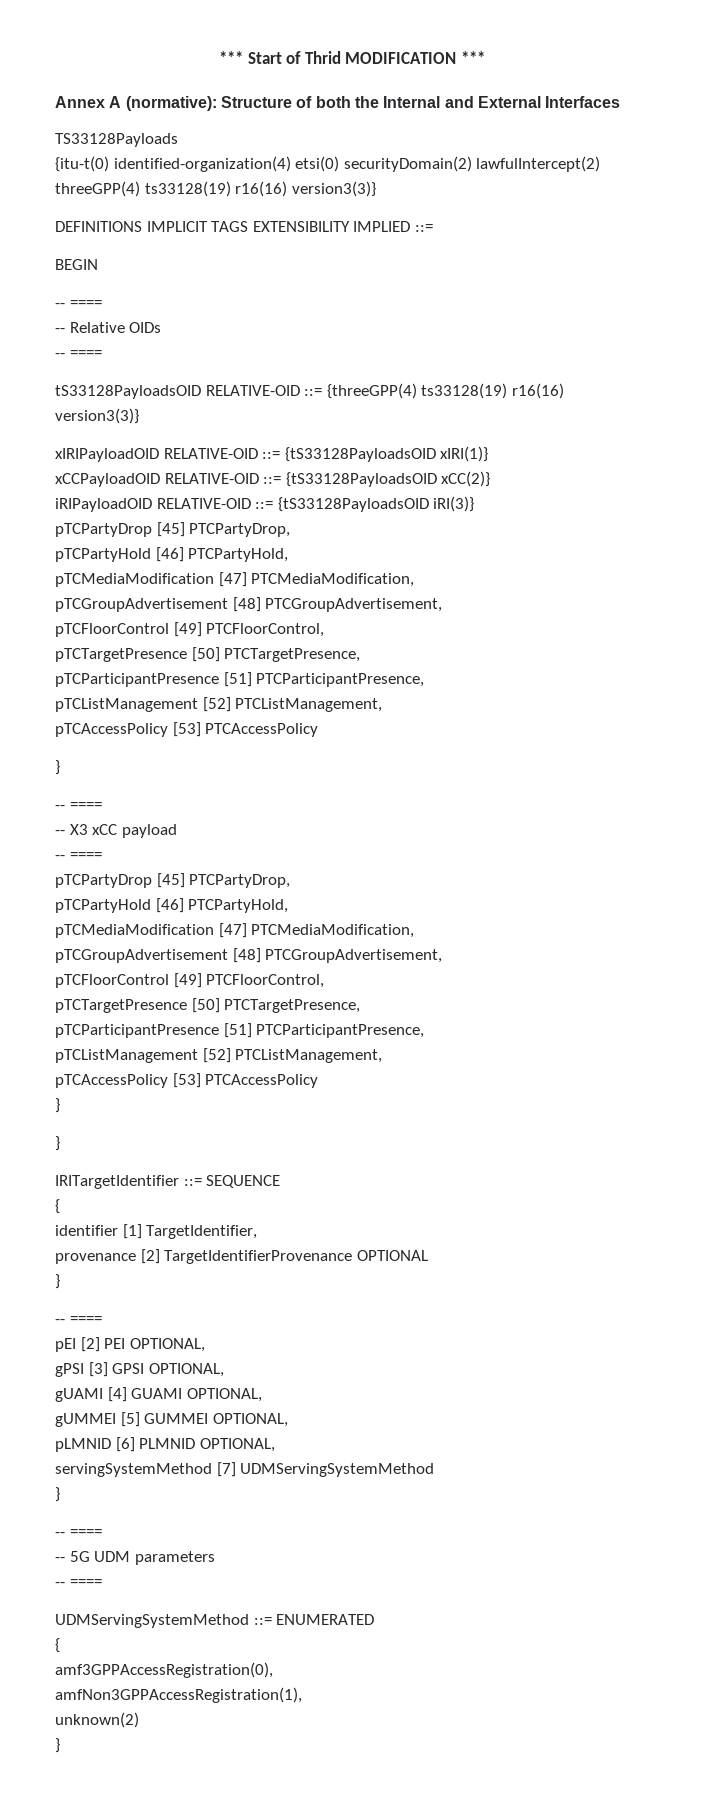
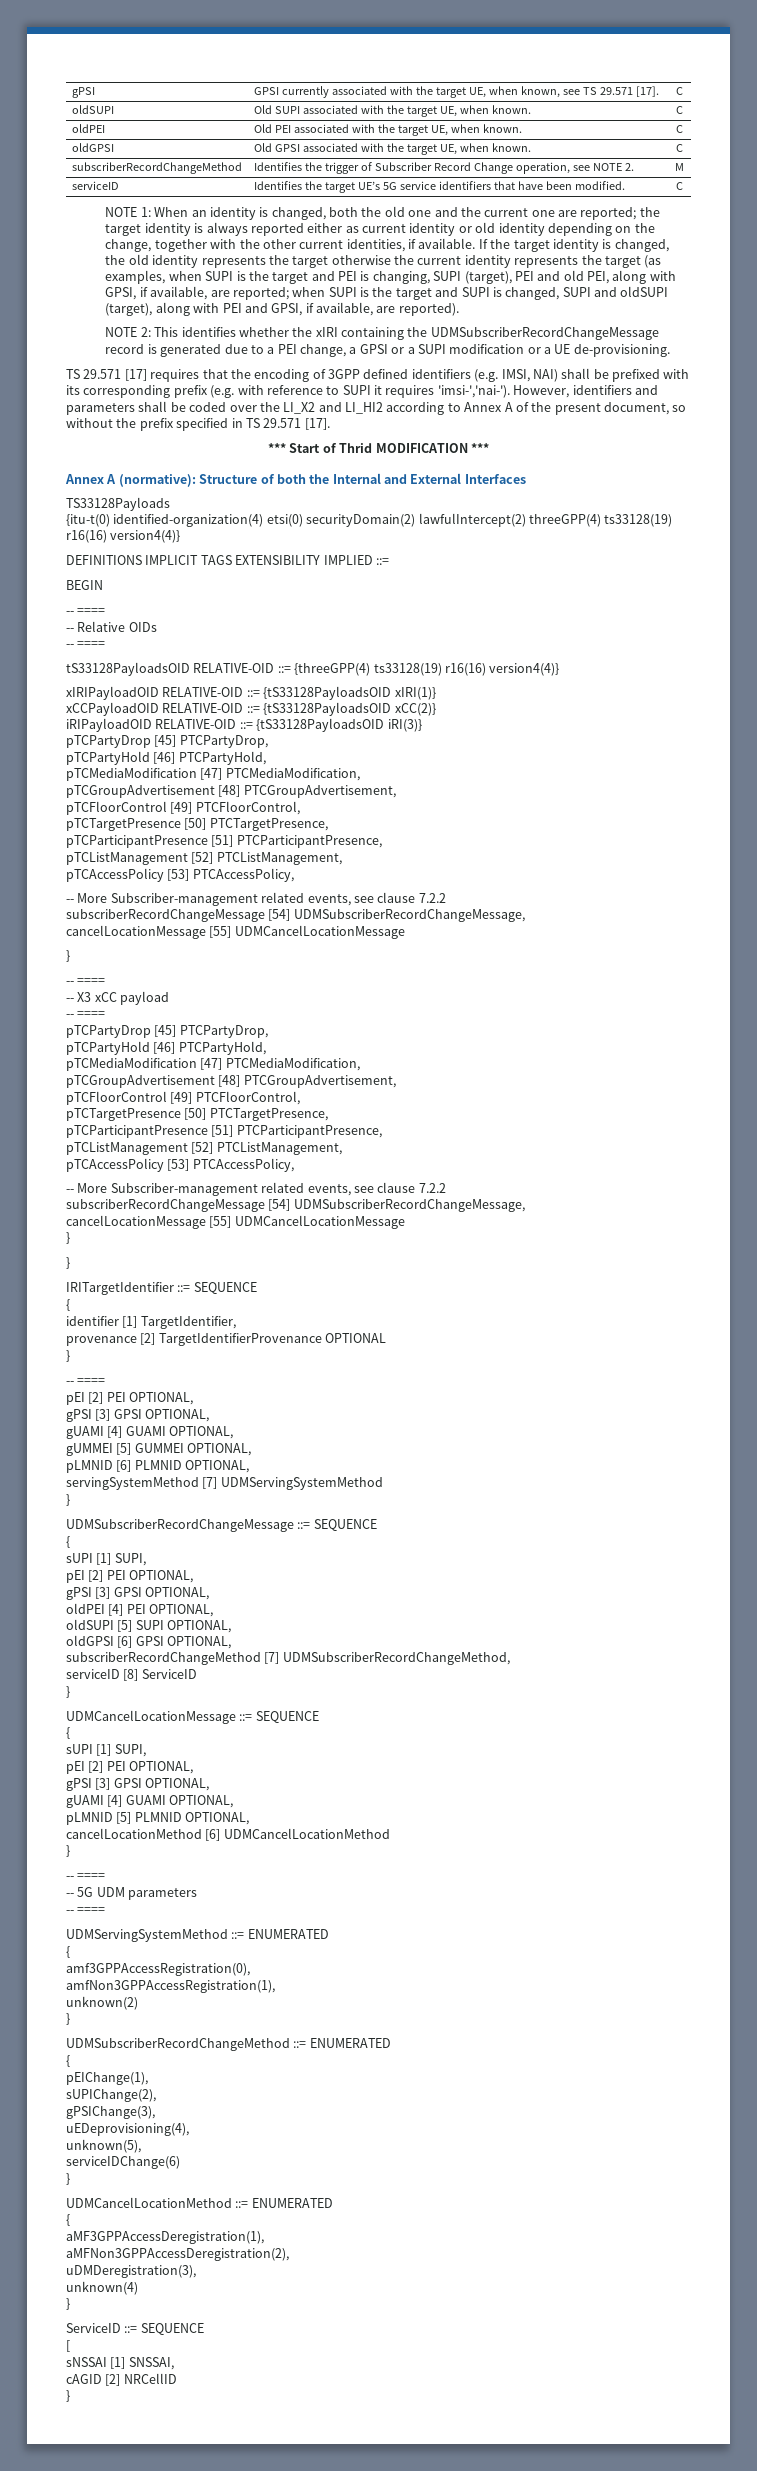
(219, 57) none -> [72,87,96,98] [254,86,659,98] [675,87,683,95] [72,105,115,114] [254,105,531,117] [675,106,683,114] [72,124,106,133] [254,124,522,136] [675,125,683,133] [72,143,115,152] [254,143,531,155] [675,144,683,152] [72,162,243,174] [254,162,634,174] [674,163,684,171] [72,181,120,190] [254,181,625,193] [675,182,683,190] [105,206,660,220] [105,222,655,236] [105,238,669,252] [105,254,662,268] [105,270,676,284] [105,286,669,300] [105,302,459,316] [105,327,659,340] [105,344,670,357] [66,368,690,382] [66,385,658,398] [66,401,687,415] [66,418,330,431] gPSI | GPSI currently associated with the target UE, when known, see TS 29.571 [17]. | C // oldSUPI | Old SUPI associated with the target UE, when known. | C // oldPEI | Old PEI associated with the target UE, when known. | C // oldGPSI | Old GPSI associated with the target UE, when known. | C // subscriberRecordChangeMethod | Identifies the trigger of Subscriber Record Change operation, see NOTE 2. | M // serviceID | Identifies the target UE’s 5G service identifiers that have been modified. | C // NOTE 1: When an identity is changed, both the old one and the current one are reported; the target identity is always reported either as current identity or old identity depending on the change, together with the other current identities, if available. If the target identity is changed, the old identity represents the target otherwise the current identity represents the target (as examples, when SUPI is the target and PEI is changing, SUPI (target), PEI and old PEI, along with GPSI, if available, are reported; when SUPI is the target and SUPI is changed, SUPI and oldSUPI (target), along with PEI and GPSI, if available, are reported). // NOTE 2: This identifies whether the xIRI containing the UDMSubscriberRecordChangeMessage record is generated due to a PEI change, a GPSI or a SUPI modification or a UE de-provisioning. // TS 29.571 [17] requires that the encoding of 3GPP defined identifiers (e.g. IMSI, NAI) shall be prefixed with its corresponding prefix (e.g. with reference to SUPI it requires 'imsi-','nai-'). However, identifiers and parameters shall be coded over the LI_X2 and LI_HI2 according to Annex A of the present document, so without the prefix specified in TS 29.571 [17]. //
[291,181,376,197] version3(3)} -> [110,530,181,543] version4(4)}
[55,408,139,424] version3(3)} -> [489,663,560,676] version4(4)}
[205,723,319,737] PTCAccessPolicy -> [192,868,294,882] [66,892,446,906] [66,909,525,922] [66,925,405,939] PTCAccessPolicy, // -- More Subscriber-management related events, see clause 7.2.2 // subscriberRecordChangeMessage [54] UDMSubscriberRecordChangeMessage, // cancelLocationMessage [55] UDMCancelLocationMessage
[205,1074,319,1088] PTCAccessPolicy -> [192,1158,294,1172] [66,1182,446,1196] [66,1199,525,1212] [66,1215,405,1229] PTCAccessPolicy, // -- More Subscriber-management related events, see clause 7.2.2 // subscriberRecordChangeMessage [54] UDMSubscriberRecordChangeMessage, // cancelLocationMessage [55] UDMCancelLocationMessage
(60, 1494) none -> [66,1519,377,1532] [66,1536,70,1548] [66,1553,146,1566] [66,1570,194,1583] [66,1587,210,1600] [66,1603,214,1617] [66,1619,232,1633] [66,1635,232,1649] [66,1652,510,1665] [66,1669,197,1681] [66,1686,70,1698] [66,1710,319,1724] [66,1727,70,1739] [66,1744,146,1757] [66,1761,194,1774] [66,1778,210,1791] [66,1795,234,1808] [66,1812,250,1825] [66,1828,390,1841] [66,1845,70,1857] // UDMSubscriberRecordChangeMessage ::= SEQUENCE // { // sUPI [1] SUPI, // pEI [2] PEI OPTIONAL, // gPSI [3] GPSI OPTIONAL, // oldPEI [4] PEI OPTIONAL, // oldSUPI [5] SUPI OPTIONAL, // oldGPSI [6] GPSI OPTIONAL, // subscriberRecordChangeMethod [7] UDMSubscriberRecordChangeMethod, // serviceID [8] ServiceID // } // UDMCancelLocationMessage ::= SEQUENCE // { // sUPI [1] SUPI, // pEI [2] PEI OPTIONAL, // gPSI [3] GPSI OPTIONAL, // gUAMI [4] GUAMI OPTIONAL, // pLMNID [5] PLMNID OPTIONAL, // cancelLocationMethod [6] UDMCancelLocationMethod // }
(60, 1745) none -> [66,2038,391,2051] [66,2055,70,2067] [66,2072,148,2085] [66,2089,156,2102] [66,2106,155,2119] [66,2123,189,2136] [66,2139,141,2153] [66,2156,180,2169] [66,2173,70,2185] [66,2197,333,2208] [66,2214,70,2226] [66,2231,264,2244] [66,2248,289,2261] [66,2265,196,2278] [66,2281,138,2295] [66,2298,70,2310] [66,2323,204,2335] [66,2340,70,2352] [66,2357,174,2370] [66,2373,177,2386] [66,2390,70,2402] // UDMSubscriberRecordChangeMethod ::= ENUMERATED // { // pEIChange(1), // sUPIChange(2), // gPSIChange(3), // uEDeprovisioning(4), // unknown(5), // serviceIDChange(6) // } // UDMCancelLocationMethod ::= ENUMERATED // { // aMF3GPPAccessDeregistration(1), // aMFNon3GPPAccessDeregistration(2), // uDMDeregistration(3), // unknown(4) // } // ServiceID ::= SEQUENCE // [ // sNSSAI [1] SNSSAI, // cAGID [2] NRCellID // }

